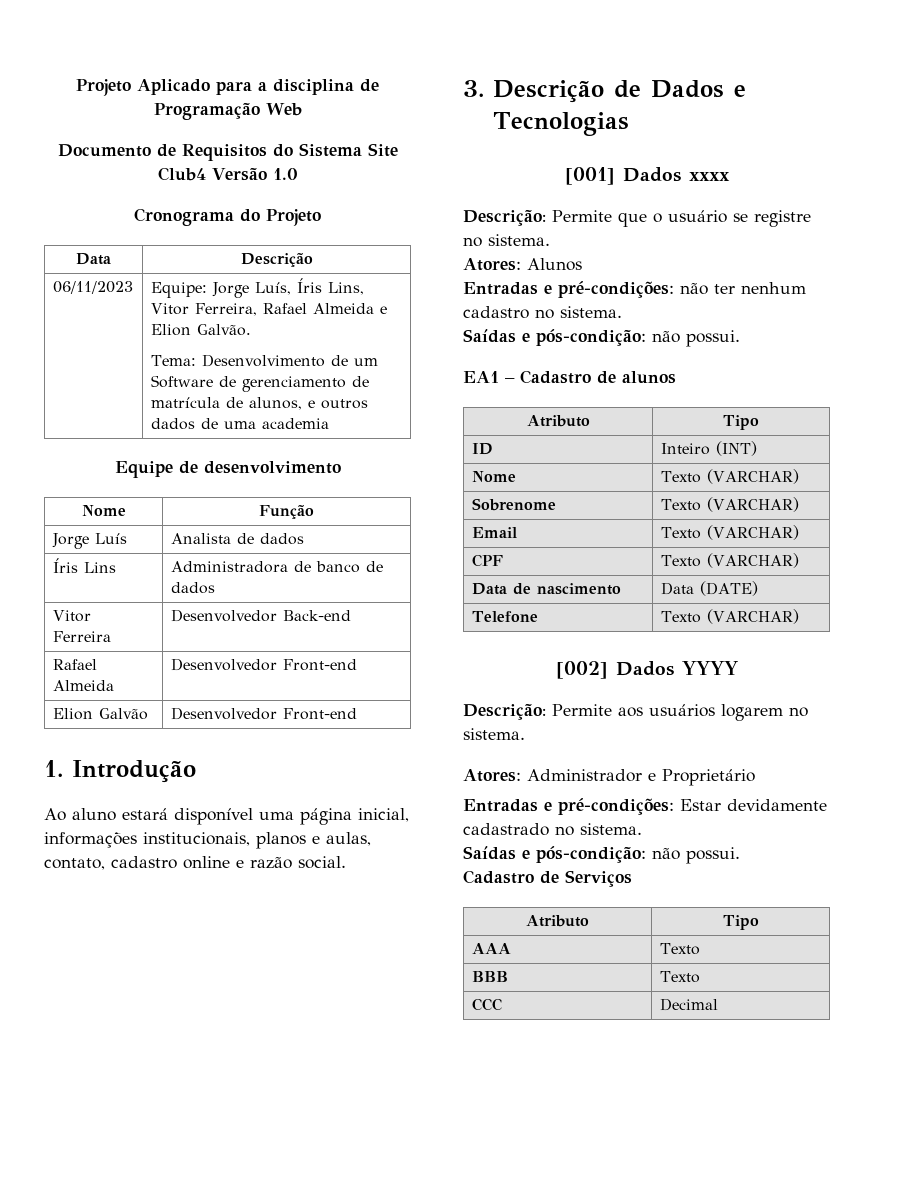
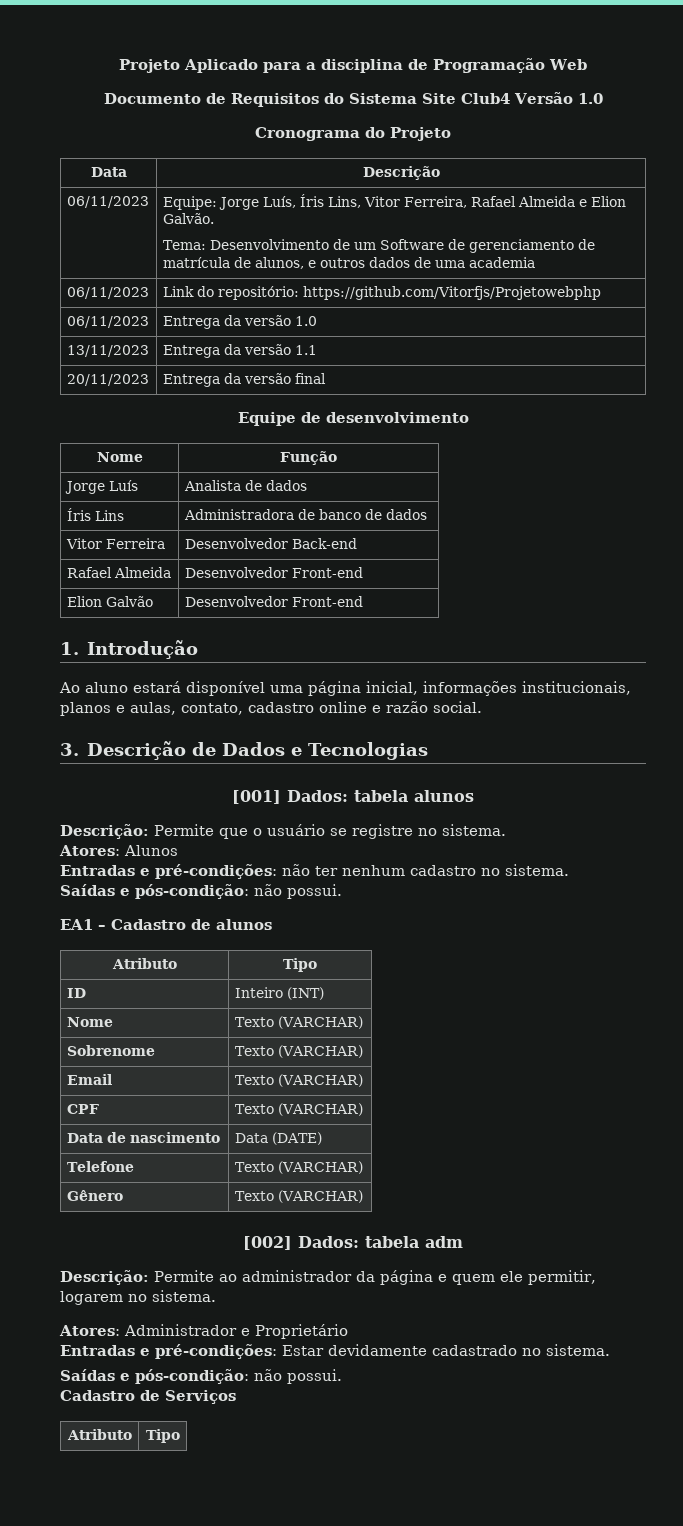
(329, 423) none -> [66,287,149,299] [162,286,601,300] [66,316,149,328] [162,315,317,329] [66,345,149,357] [162,344,317,358] [66,374,149,386] [162,373,326,387] // 06/11/2023 | Link do repositório: https://github.com/Vitorfjs/Projetowebphp // 06/11/2023 | Entrega da versão 1.0 // 13/11/2023 | Entrega da versão 1.1 // 20/11/2023 | Entrega da versão final
[622,167,730,182] Dados xxxx -> [287,790,474,802] Dados: tabela alunos
[555,661,738,679] [463,703,715,720] // [002] Dados YYYY // Descrição: Permite aos usuários -> [66,1190,123,1201] [234,1190,363,1203] [243,1236,463,1250] [60,1270,596,1285] // Gênero | Texto (VARCHAR) // [002] Dados: tabela adm // Descrição: Permite ao administrador da página e quem ele permitir,
[471,943,511,954] [659,943,700,955] [471,971,508,982] [659,971,700,983] [471,998,502,1011] [659,998,718,1011] // AAA | Texto // BBB | Texto // CCC | Decimal -> (180, 1436) none

